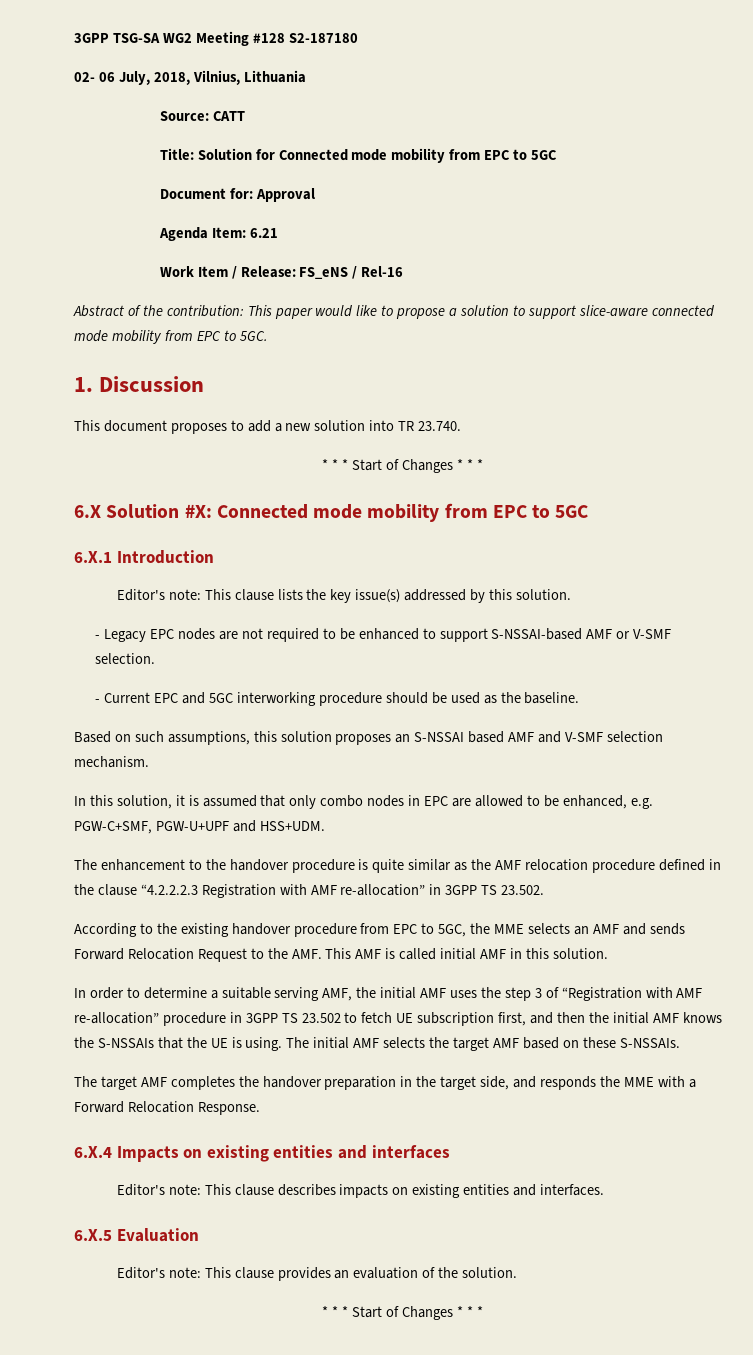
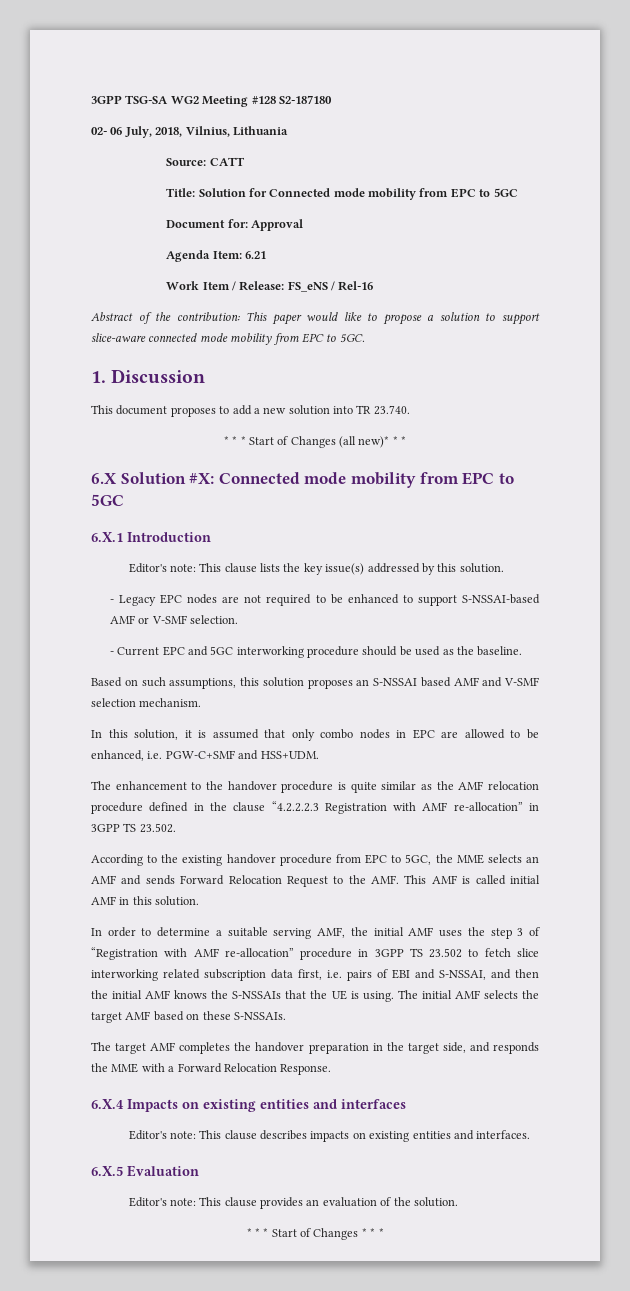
[456,459,463,470] * -> [339,436,390,448] (all new)*
[630,798,653,809] [74,821,229,834] e.g. PGW-C+SMF, PGW-U+UPF -> [147,750,235,759] i.e. PGW-C+SMF
[396,1012,527,1026] UE subscription first, -> [516,948,539,957] [91,969,486,981] slice interworking related subscription data first, i.e. pairs of EBI and S-NSSAI,

